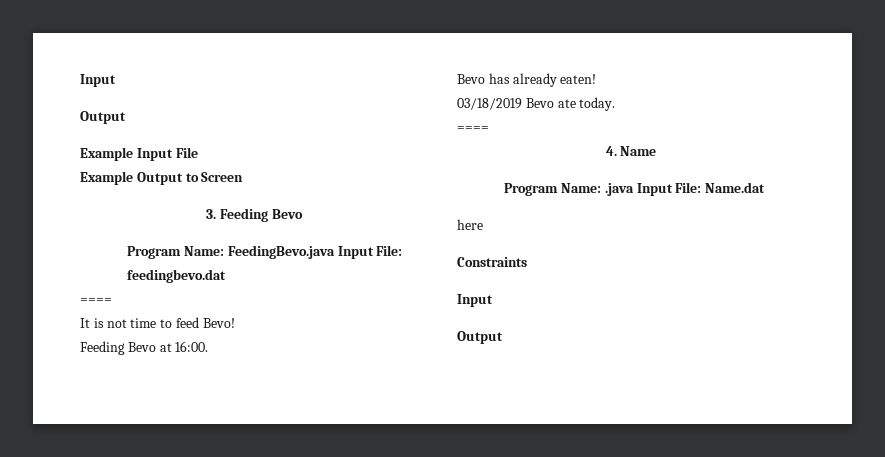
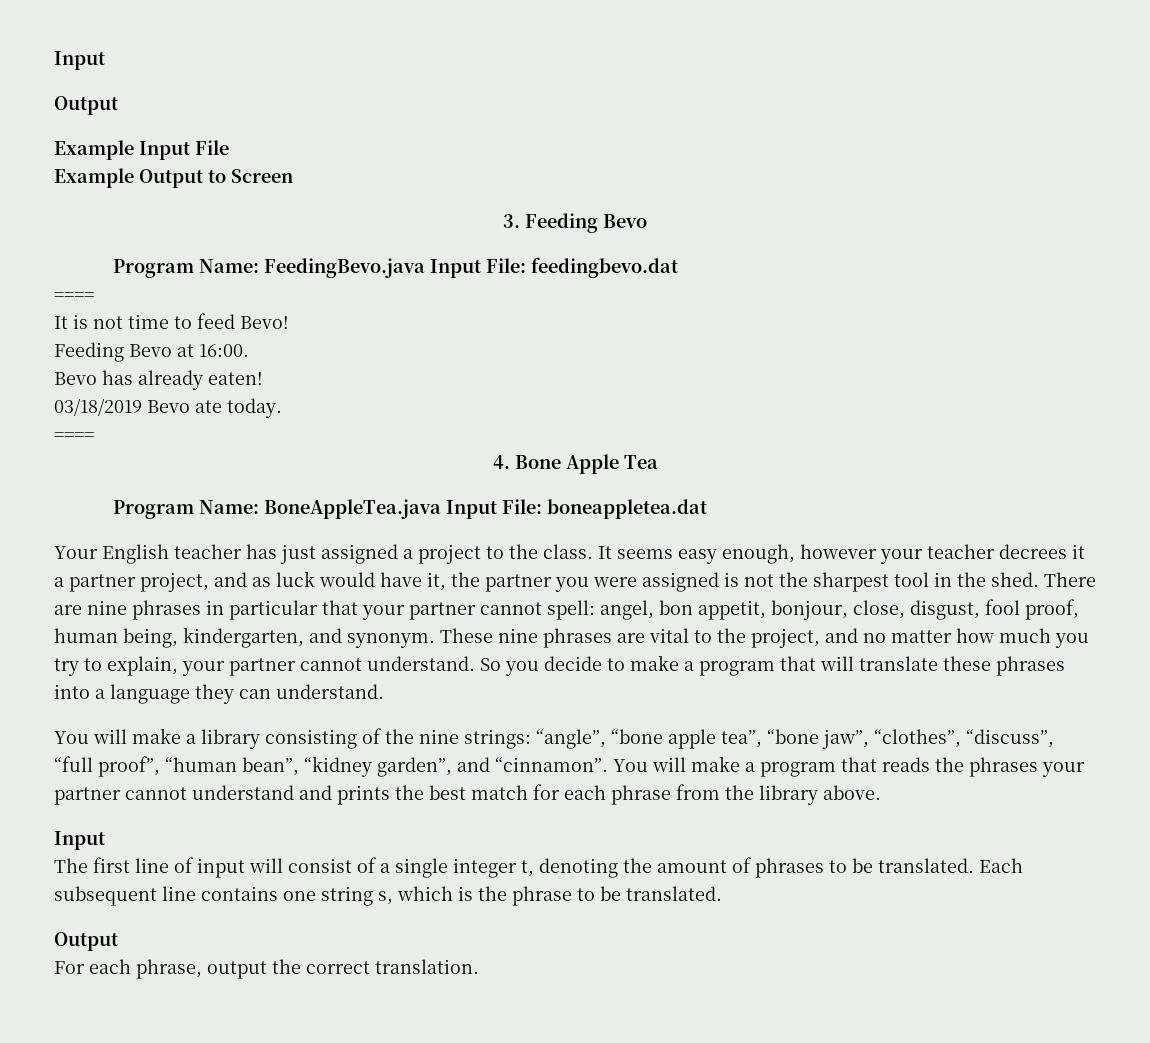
[620,146,657,156] [504,182,766,196] [457,219,483,230] [457,257,527,267] [457,294,493,307] [457,331,503,344] Name // Program Name: .java Input File: Name.dat // here // Constraints // Input // Output -> [514,454,658,474] [113,499,708,519] [54,544,1085,564] [54,571,1096,592] [54,599,1079,620] [54,627,1089,648] [54,655,1065,676] [54,684,384,704] [54,728,1054,749] [54,756,1085,777] [54,784,881,805] [54,831,105,850] [54,857,1023,878] [54,886,722,906] [54,932,118,951] [54,959,479,979] Bone Apple Tea // Program Name: BoneAppleTea.java Input File: boneappletea.dat // Your English teacher has just assigned a project to the class. It seems easy enough, however your teacher decrees it a partner project, and as luck would have it, the partner you were assigned is not the sharpest tool in the shed. There are nine phrases in particular that your partner cannot spell: angel, bon appetit, bonjour, close, disgust, fool proof, human being, kindergarten, and synonym. These nine phrases are vital to the project, and no matter how much you try to explain, your partner cannot understand. So you decide to make a program that will translate these phrases into a language they can understand. // You will make a library consisting of the nine strings: “angle”, “bone apple tea”, “bone jaw”, “clothes”, “discuss”, “full proof”, “human bean”, “kidney garden”, and “cinnamon”. You will make a program that reads the phrases your partner cannot understand and prints the best match for each phrase from the library above. // Input // The first line of input will consist of a single integer t, denoting the amount of phrases to be translated. Each subsequent line contains one string s, which is the phrase to be translated. // Output // For each phrase, output the correct translation.

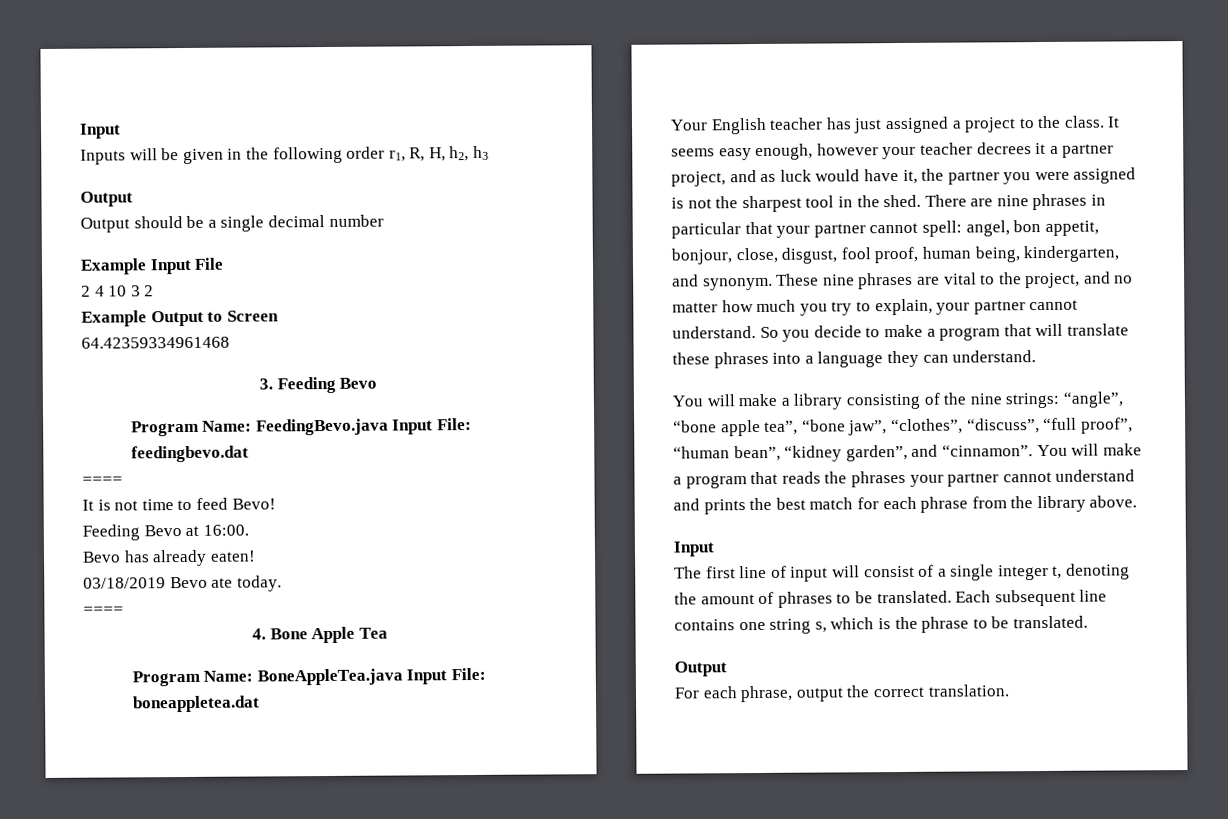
[54,51,105,70] [54,96,118,115] [54,140,229,160] Input // Output // Example Input File -> [79,123,121,139] [80,145,490,165] [80,191,133,207] [80,214,384,233] [80,257,225,275] [81,285,155,297] Input // Inputs will be given in the following order r1, R, H, h2, h3 // Output // Output should be a single decimal number // Example Input File // 2 4 10 3 2
(293, 176) none -> [81,336,230,349] // 64.42359334961468

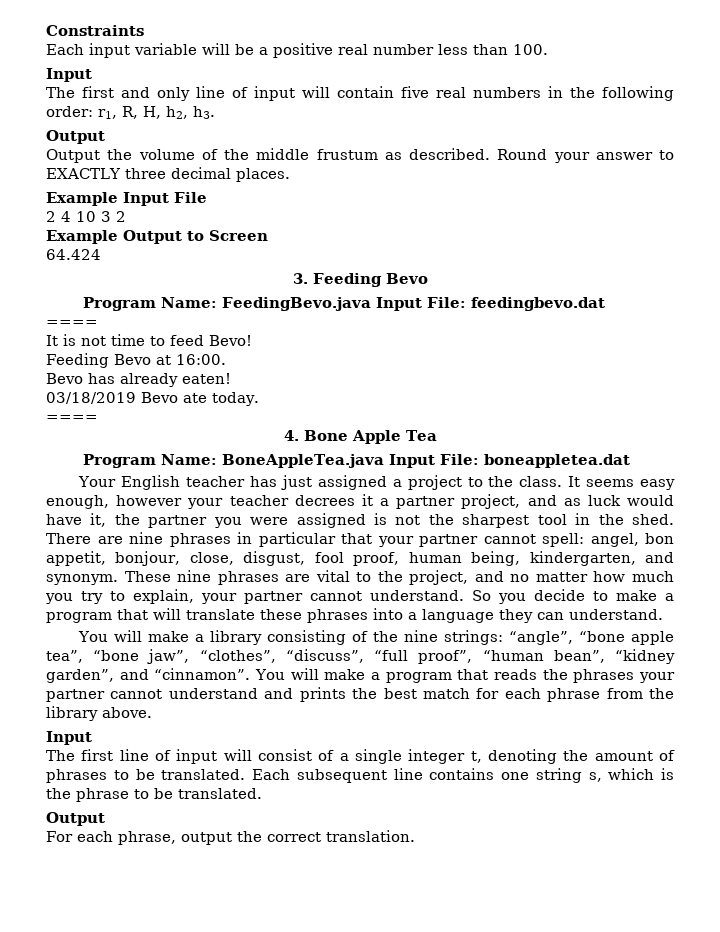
[79,123,121,139] [80,148,224,165] Input // Inputs will be given -> [46,25,144,36] [46,43,548,58] [46,68,92,82] [46,86,541,101] Constraints // Each input variable will be a positive real number less than 100. // Input // The first and only line of input will contain five real numbers
[346,146,386,159] order -> [46,106,93,117] order:
[473,145,490,160] h3 -> [193,106,215,119] h3.
[133,214,384,232] should be a single decimal number -> [107,148,674,163] [46,167,290,182] the volume of the middle frustum as described. Round your answer to EXACTLY three decimal places.
[81,336,230,349] 64.42359334961468 -> [46,249,101,260] 64.424

